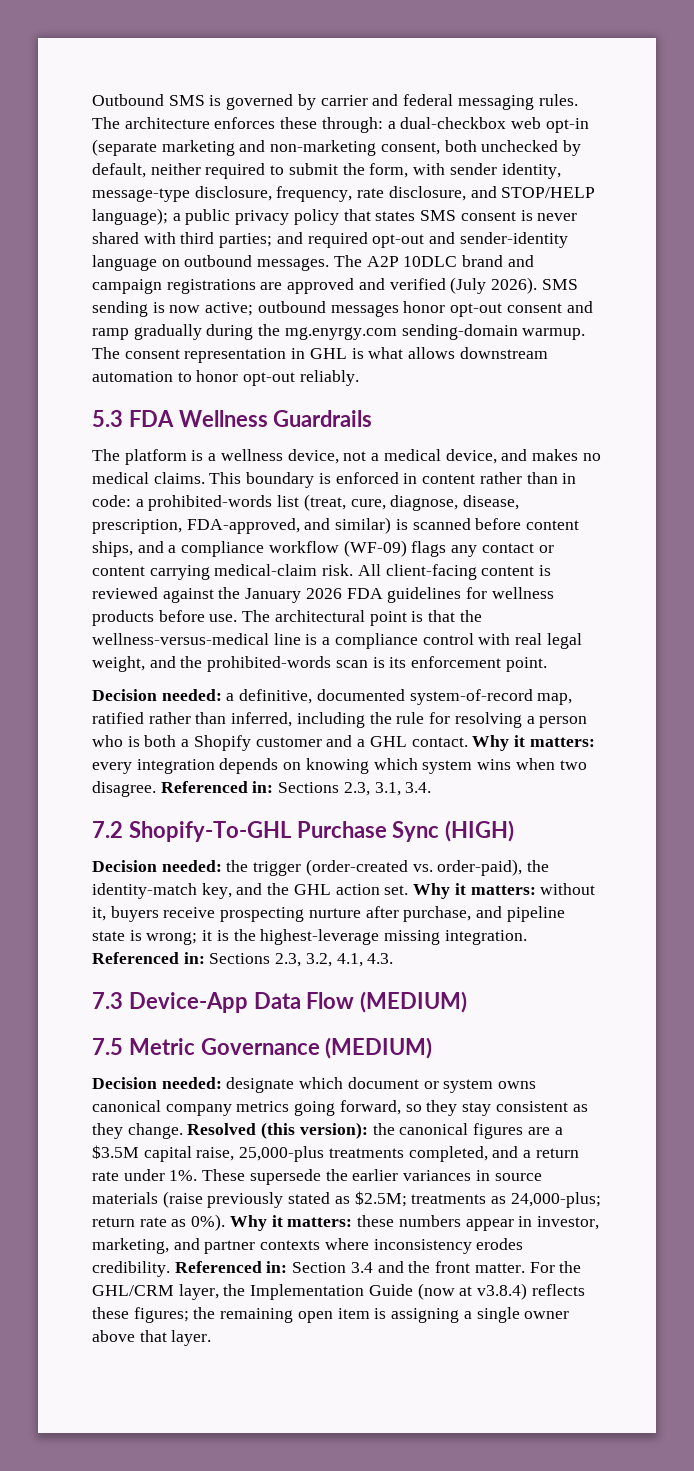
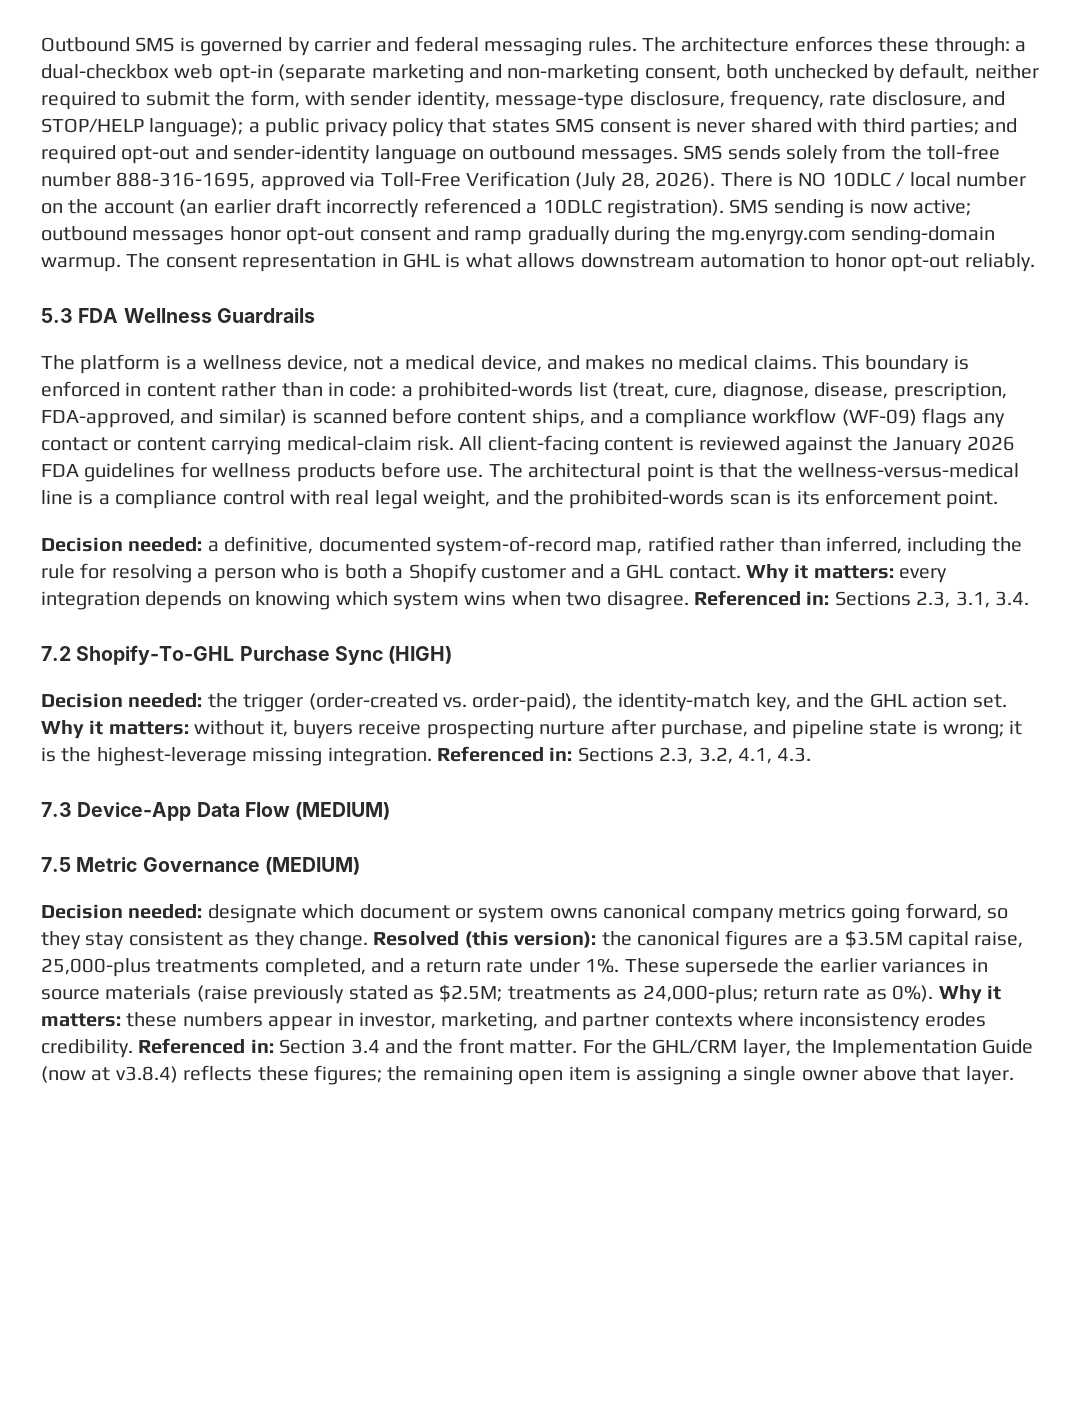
[333,255,534,267] [92,277,538,294] The A2P 10DLC brand and campaign registrations are approved and verified (July 2026). -> [683,144,1001,164] [41,171,1026,191] [41,198,724,218] SMS sends solely from the toll-free number 888-316-1695, approved via Toll-Free Verification (July 28, 2026). There is NO 10DLC / local number on the account (an earlier draft incorrectly referenced a 10DLC registration).

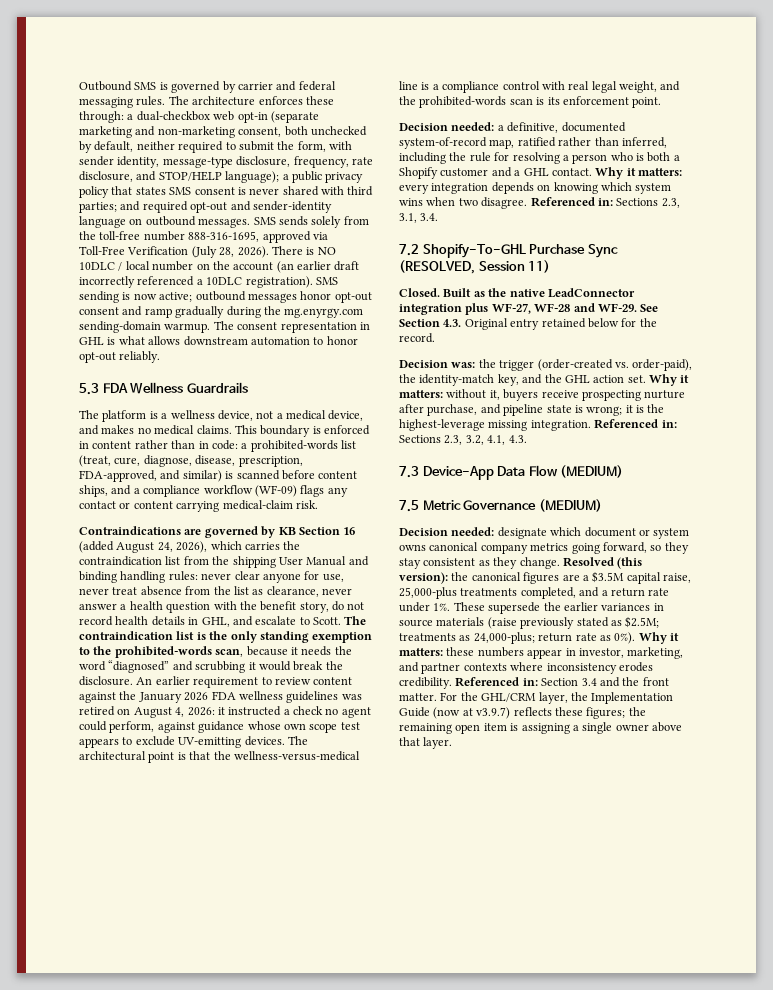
[459,435,780,455] All client-facing content is reviewed -> [79,526,356,538] [79,541,301,553] [79,556,369,568] [79,571,344,583] [79,586,352,597] [79,601,365,613] [79,616,367,627] [79,631,373,643] [79,646,352,658] [79,660,343,673] [79,676,353,688] // Contraindications are governed by KB Section 16 (added August 24, 2026), which carries the contraindication list from the shipping User Manual and binding handling rules: never clear anyone for use, never treat absence from the list as clearance, never answer a health question with the benefit story, do not record health details in GHL, and escalate to Scott. The contraindication list is the only standing exemption to the prohibited-words scan, because it needs the word “diagnosed” and scrubbing it would break the disclosure. An earlier requirement to review content
[84,462,484,482] guidelines for wellness products before use. -> [238,691,362,703] [79,706,371,718] [79,721,360,733] [79,736,285,748] wellness guidelines was retired on August 4, 2026: it instructed a check no agent could perform, against guidance whose own scope test appears to exclude UV-emitting devices.
[388,646,453,664] [41,693,203,708] (HIGH) // Decision needed: -> [399,260,551,274] [399,288,635,298] [399,303,659,315] [399,318,657,330] [399,333,435,343] [399,360,476,368] (RESOLVED, Session 11) // Closed. Built as the native LeadConnector integration plus WF-27, WF-28 and WF-29. See Section 4.3. Original entry retained below for the record. // Decision was:
[115,1066,178,1083] v3.8.4) -> [476,707,511,719] v3.9.7)

